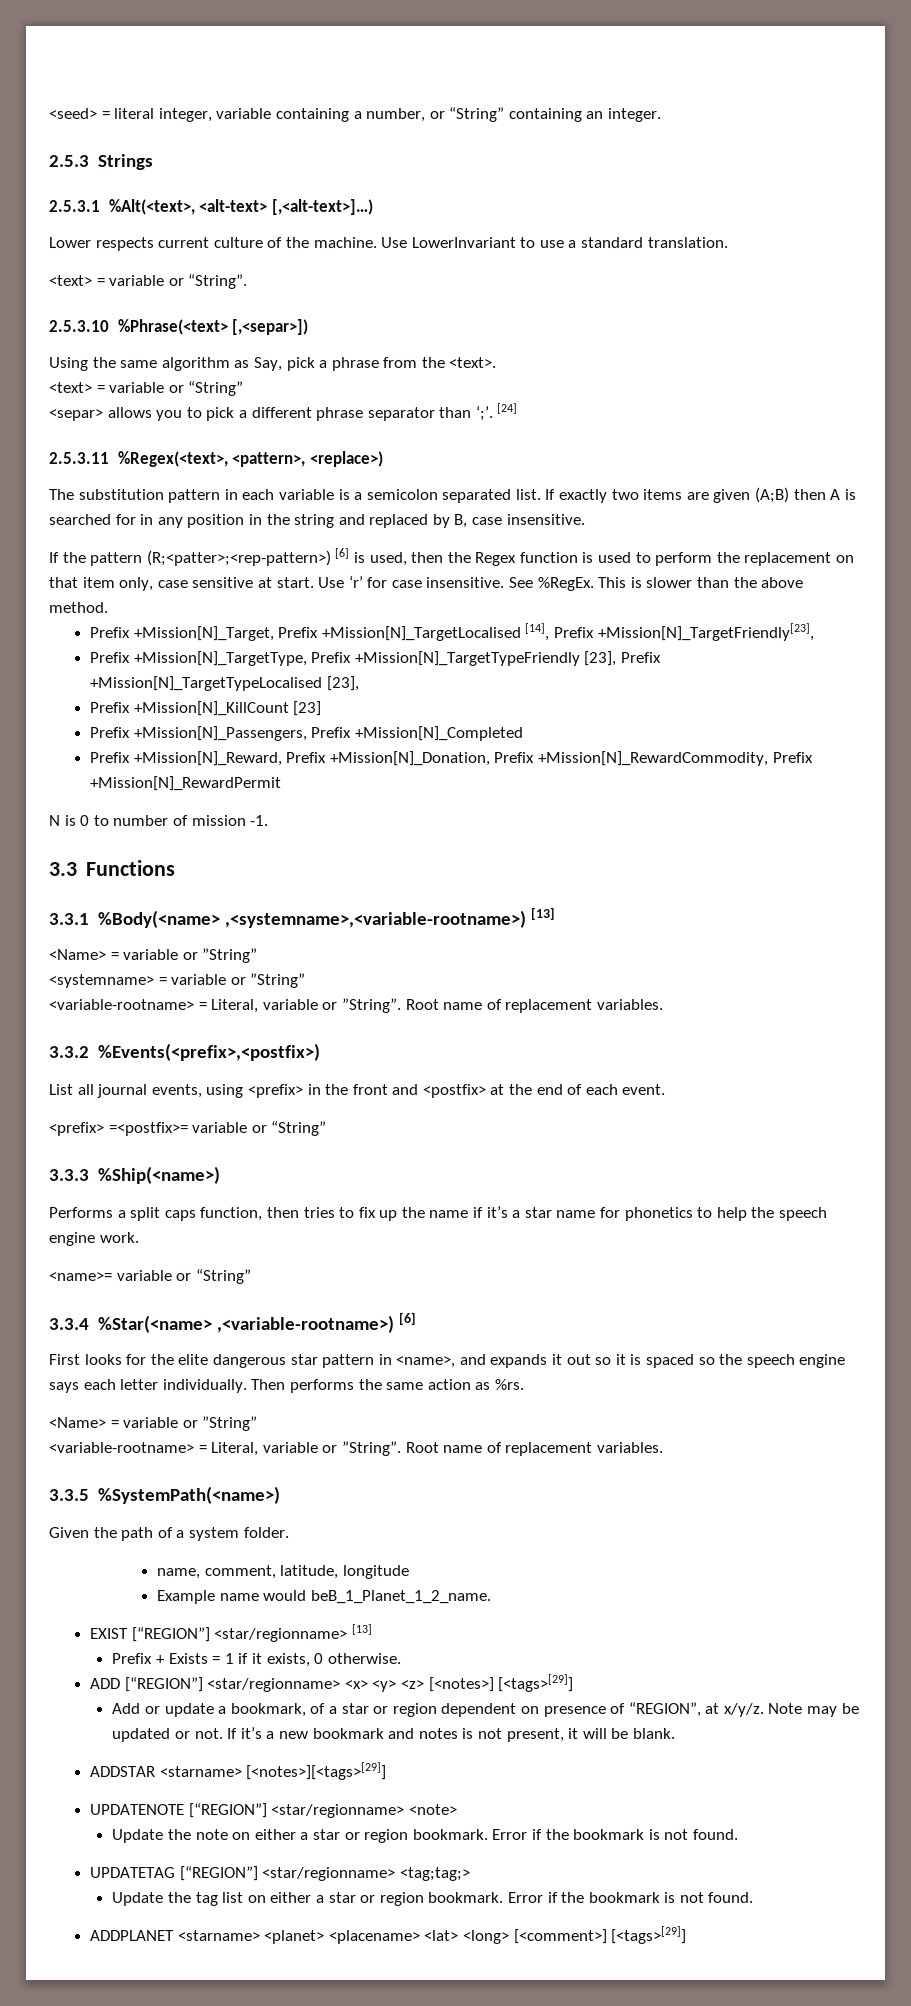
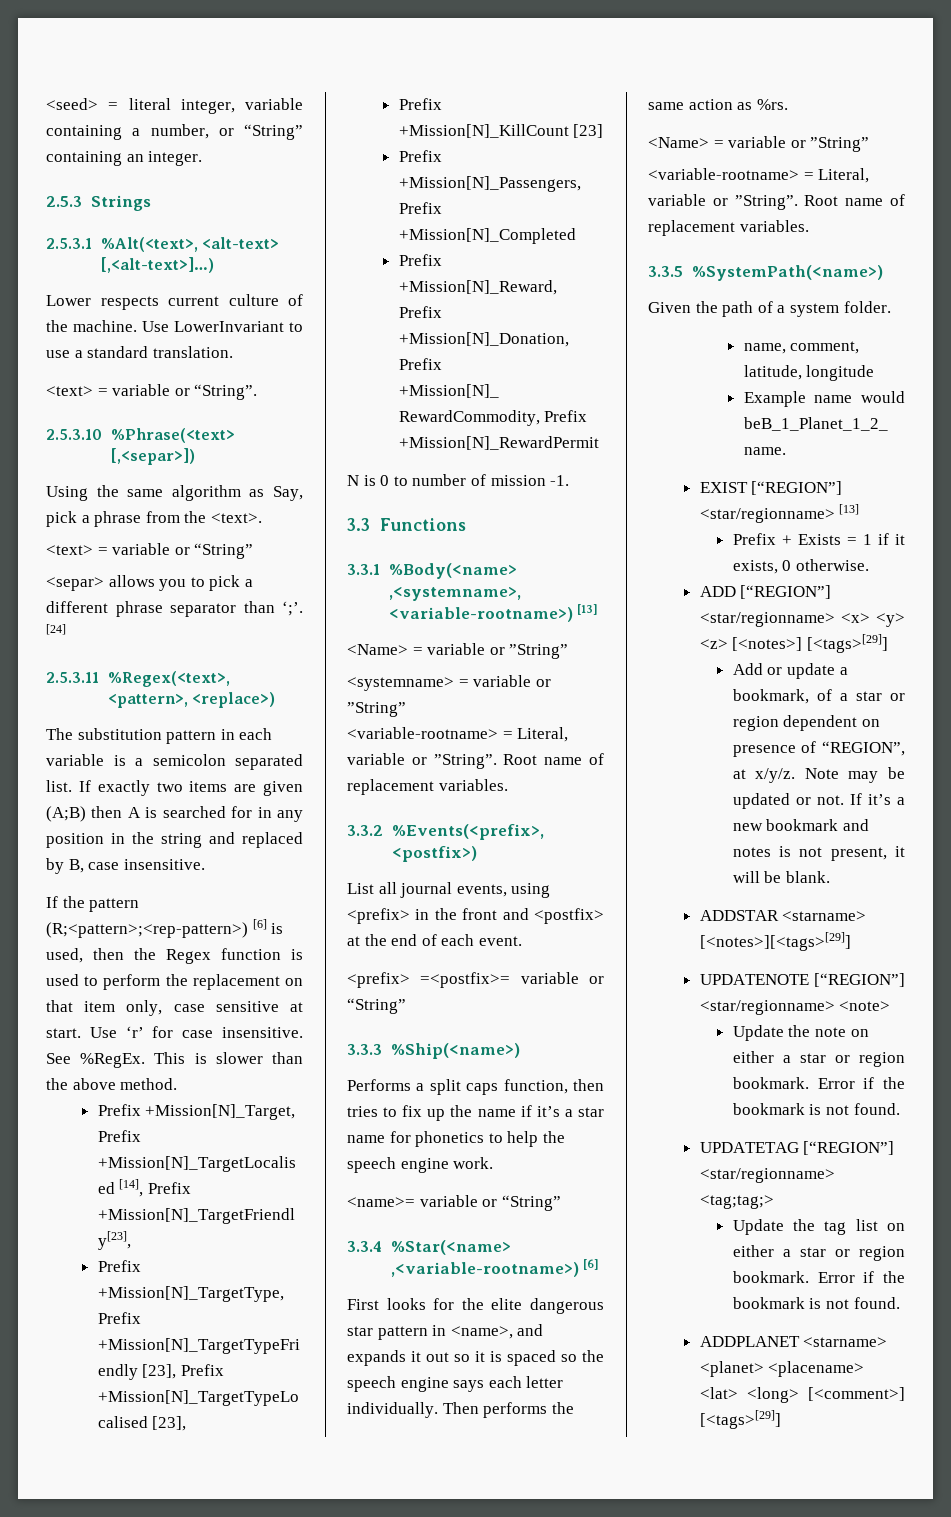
[146,550,331,566] (R;<patter>;<rep-pattern>) -> [46,922,248,938] (R;<pattern>;<rep-pattern>)

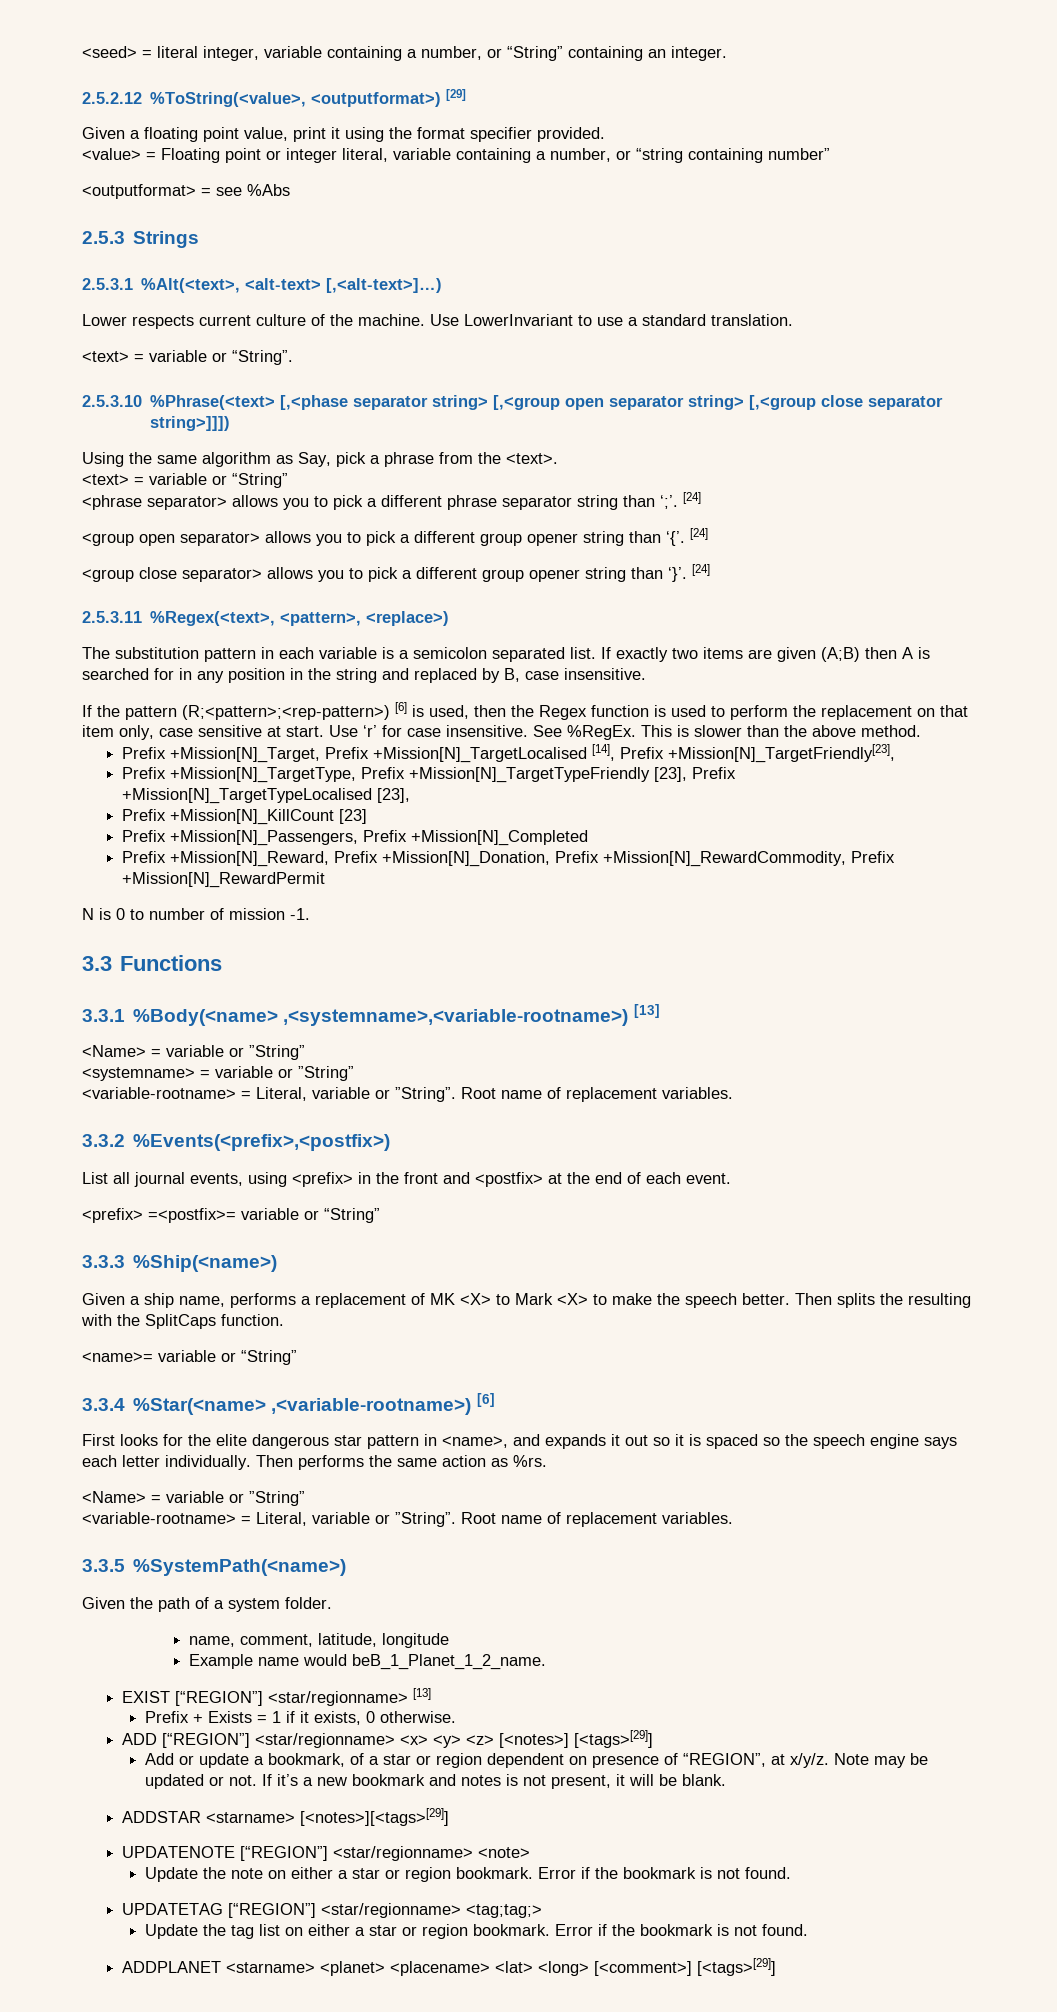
(203, 158) none -> [82,89,467,107] [82,127,605,142] [82,148,830,163] [82,184,290,199] // 2.5.2.12 %ToString(<value>, <outputformat>) [29] // Given a floating point value, print it using the format specifier provided. // <value> = Floating point or integer literal, variable containing a number, or “string containing number” // <outputformat> = see %Abs
[110,448,195,465] [,<separ>]) -> [280,395,944,410] [150,416,231,431] [,<phase separator string> [,<group open separator string> [,<group close separator string>]]])
[46,577,104,591] <separ> -> [82,495,227,510] <phrase separator>
(236, 610) none -> [577,495,618,510] string
(66, 629) none -> [82,528,708,546] [82,564,710,582] // <group open separator> allows you to pick a different group opener string than ‘{’. [24] // <group close separator> allows you to pick a different group opener string than ‘}’. [24]
[347,1079,604,1095] [347,1105,604,1121] [347,1131,565,1147] [347,1157,494,1173] Performs a split caps function, then tries to fix up the name if it’s a star name for phonetics to help the speech engine work. -> [82,1293,971,1308] [81,1314,284,1329] Given a ship name, performs a replacement of MK <X> to Mark <X> to make the speech better. Then splits the resulting with the SplitCaps function.

